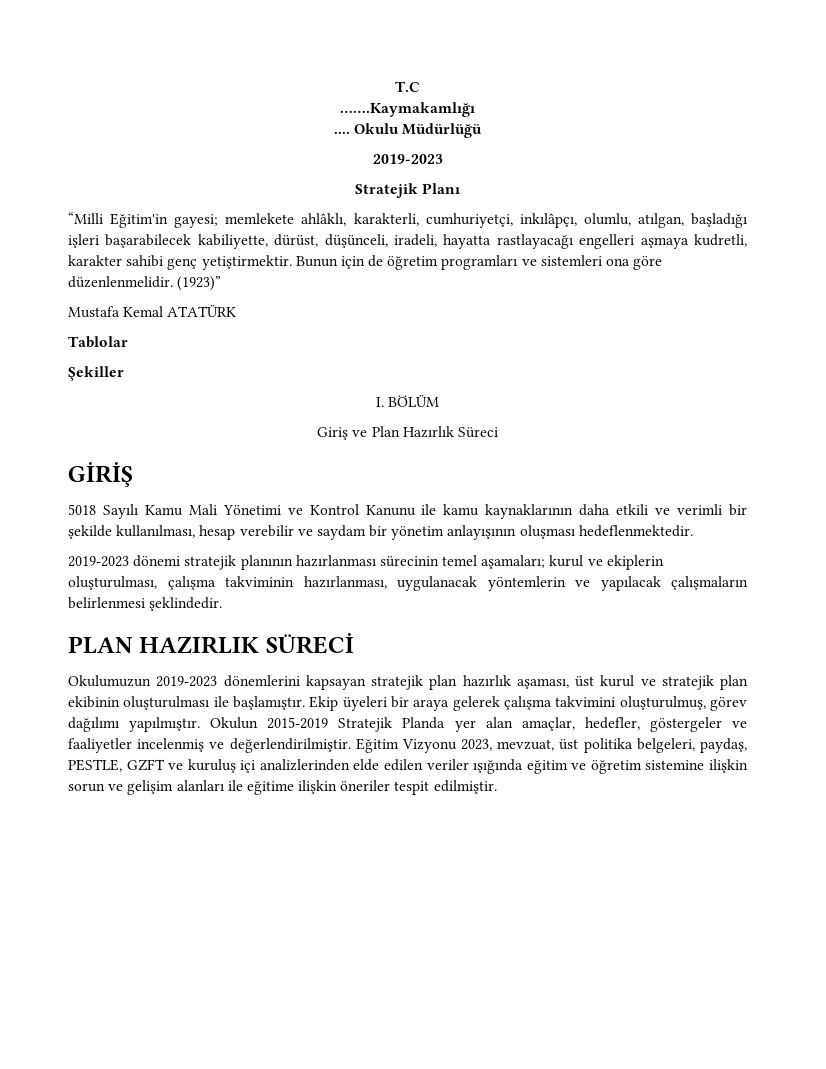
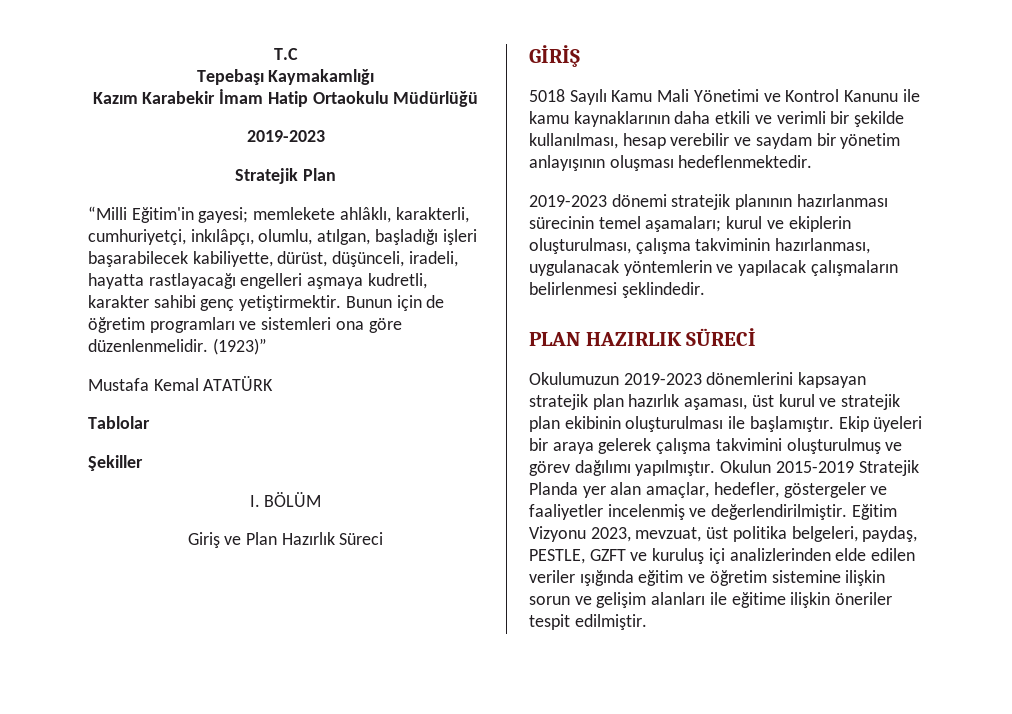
[340,102,475,117] [333,123,398,134] …….Kaymakamlığı // .... Okulu -> [196,69,375,85] [92,89,389,107] Tepebaşı Kaymakamlığı // Kazım Karabekir İmam Hatip Ortaokulu
[422,183,461,194] Planı -> [302,168,336,181] Plan
[619,696,706,710] oluşturulmuş, -> [786,438,903,454] oluşturulmuş ve

